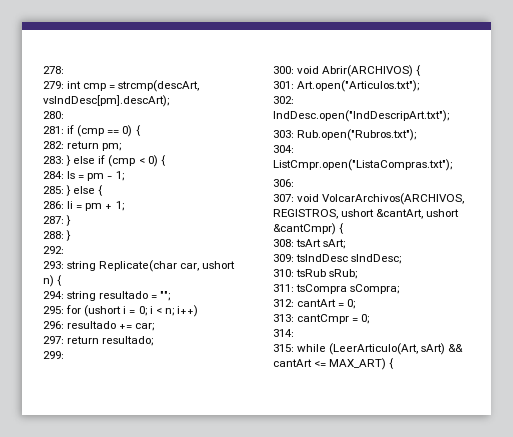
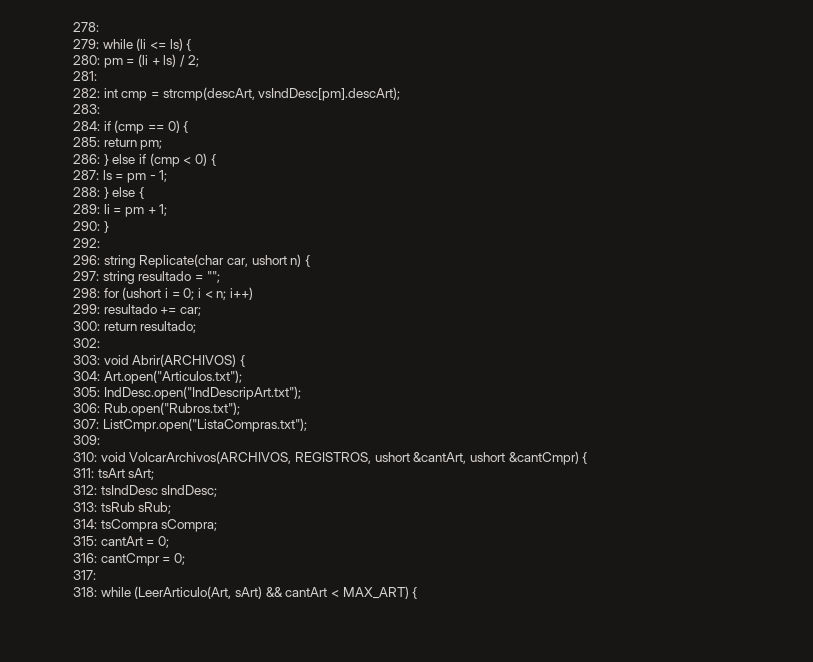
(64, 85) none -> [102,38,192,51] [73,54,199,68] [73,71,97,81] [73,88,100,98] while (li <= ls) { // 280: pm = (li + ls) / 2; // 281: // 282:
[43,111,64,119] [43,126,64,134] 280: // 281: -> [73,104,100,114] [73,121,100,131] 283: // 284:
[43,141,64,149] 282: -> [73,137,100,147] 285:
[43,156,64,164] 283: -> [73,154,100,164] 286:
[43,171,64,179] 284: -> [73,170,99,180] 287:
[43,186,64,194] 285: -> [73,187,100,197] 288:
[43,201,64,209] 286: -> [73,204,100,214] 289:
[43,215,72,226] [43,231,64,239] 287: } // 288: -> [73,221,100,231] 290:
[43,261,64,269] 293: -> [73,255,100,265] 296:
[43,291,64,299] 294: -> [73,271,99,281] 297:
[43,306,64,314] 295: -> [73,288,100,298] 298:
[43,321,64,329] 296: -> [73,304,100,314] 299:
[43,336,64,344] 297: -> [73,321,100,331] 300:
[43,351,64,359] [273,66,294,74] 299: // 300: -> [73,338,100,348] [73,355,100,365] 302: // 303:
[273,81,294,89] 301: -> [73,371,100,381] 304:
[273,96,294,104] 302: -> [73,387,100,397] 305:
[273,130,294,138] 303: -> [73,403,100,413] 306:
[273,145,294,153] 304: -> [73,419,99,429] 307:
[273,179,294,187] [273,194,294,202] 306: // 307: -> [73,435,100,445] [73,452,97,462] 309: // 310:
[273,239,294,247] 308: -> [73,468,94,478] 311:
[273,254,294,262] 309: -> [73,485,97,495] 312:
[273,269,294,277] 310: -> [73,502,97,512] 313:
[273,284,294,292] 311: -> [73,519,97,529] 314:
[273,299,294,307] 312: -> [73,536,97,546] 315:
[273,314,294,322] 313: -> [73,553,97,563] 316:
[273,329,294,337] [273,344,294,352] 314: // 315: -> [73,570,96,580] [73,587,97,597] 317: // 318:
[314,361,327,367] <= -> [330,589,339,597] <

